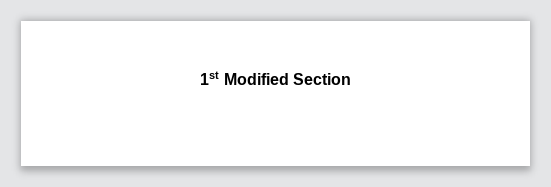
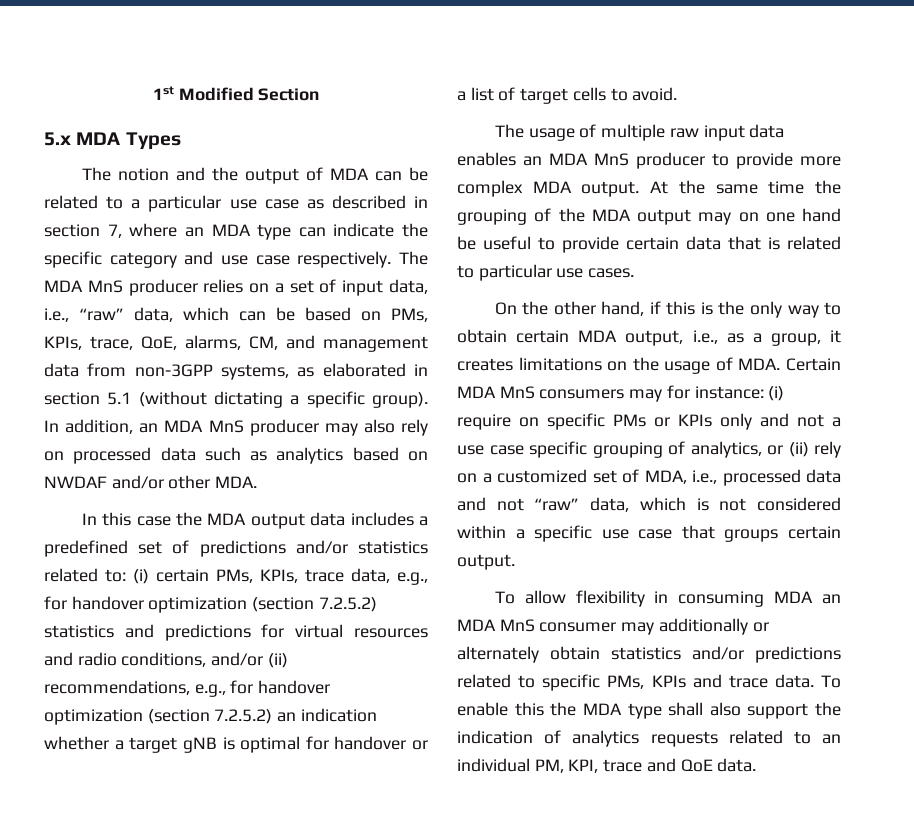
(351, 79) none -> [44,132,181,150] [81,167,428,184] [44,195,428,212] [44,223,428,240] [44,251,428,268] [44,279,428,296] [44,307,428,322] [44,335,428,352] [44,363,428,380] [44,391,428,408] [44,419,428,436] [44,447,428,464] [44,475,258,489] [81,512,428,529] [44,540,428,557] [44,568,428,585] [44,596,377,613] [44,624,429,641] [44,652,288,668] [44,680,331,697] [44,708,377,725] [44,736,428,753] [457,87,678,104] [494,124,785,141] [457,152,841,169] [457,180,841,197] [457,208,841,225] [457,236,841,253] [457,264,635,281] [494,301,841,318] [457,329,841,346] [457,357,841,374] [457,385,785,402] [457,413,841,430] [457,441,841,458] [457,469,841,486] [457,497,841,512] [457,525,841,542] [457,554,515,570] [494,590,841,607] [457,618,769,635] [457,646,841,663] [457,674,841,691] [457,702,841,719] [457,730,841,747] [457,758,757,773] // 5.x MDA Types // The notion and the output of MDA can be related to a particular use case as described in section 7, where an MDA type can indicate the specific category and use case respectively. The MDA MnS producer relies on a set of input data, i.e., “raw” data, which can be based on PMs, KPIs, trace, QoE, alarms, CM, and management data from non-3GPP systems, as elaborated in section 5.1 (without dictating a specific group). In addition, an MDA MnS producer may also rely on processed data such as analytics based on NWDAF and/or other MDA. // In this case the MDA output data includes a predefined set of predictions and/or statistics related to: (i) certain PMs, KPIs, trace data, e.g., for handover optimization (section 7.2.5.2) statistics and predictions for virtual resources and radio conditions, and/or (ii) recommendations, e.g., for handover optimization (section 7.2.5.2) an indication whether a target gNB is optimal for handover or a list of target cells to avoid. // The usage of multiple raw input data enables an MDA MnS producer to provide more complex MDA output. At the same time the grouping of the MDA output may on one hand be useful to provide certain data that is related to particular use cases. // On the other hand, if this is the only way to obtain certain MDA output, i.e., as a group, it creates limitations on the usage of MDA. Certain MDA MnS consumers may for instance: (i) require on specific PMs or KPIs only and not a use case specific grouping of analytics, or (ii) rely on a customized set of MDA, i.e., processed data and not “raw” data, which is not considered within a specific use case that groups certain output. // To allow flexibility in consuming MDA an MDA MnS consumer may additionally or alternately obtain statistics and/or predictions related to specific PMs, KPIs and trace data. To enable this the MDA type shall also support the indication of analytics requests related to an individual PM, KPI, trace and QoE data.

